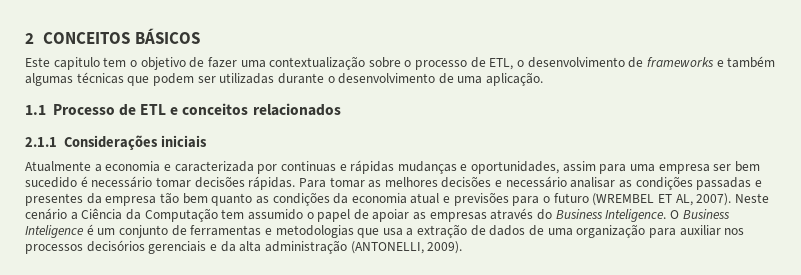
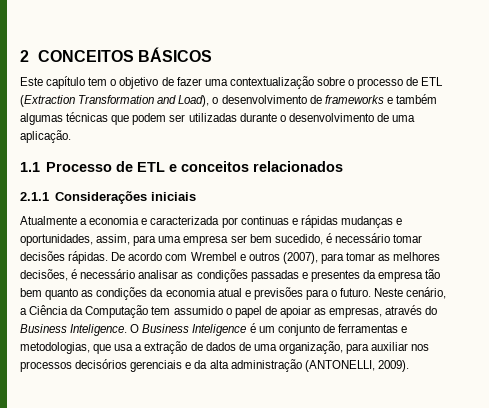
[53,57,100,70] capitulo -> [46,76,86,89] capítulo
[489,58,514,70] ETL, -> [421,77,444,86] [20,95,210,107] ETL (Extraction Transformation and Load),
[562,161,596,172] assim -> [96,234,131,245] assim,
[25,177,77,188] sucedido -> [274,234,323,245] sucedido,
[298,178,326,188] Para -> [111,252,344,264] De acordo com Wrembel e outros (2007), para
[441,176,503,188] decisões e -> [20,269,78,281] decisões, é
[553,193,769,206] [25,208,67,220] futuro (WREMBEL ET AL, 2007). Neste cenário -> [340,287,447,299] futuro. Neste cenário,
[429,212,487,222] empresas -> [329,307,383,318] empresas,
[275,225,354,238] metodologias -> [20,342,90,354] metodologias,
[576,224,646,238] organização -> [278,341,343,354] organização,

